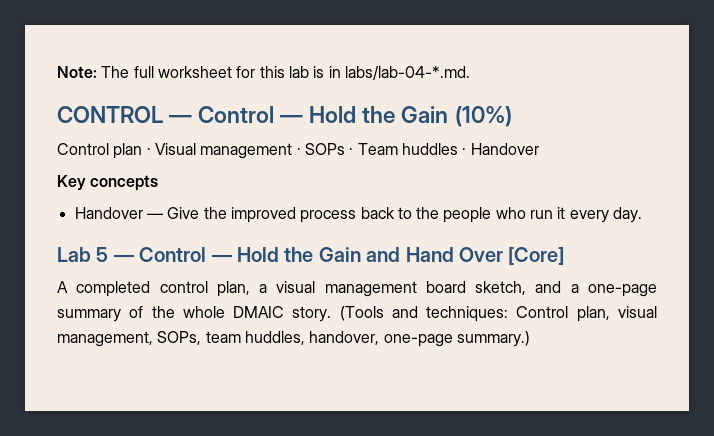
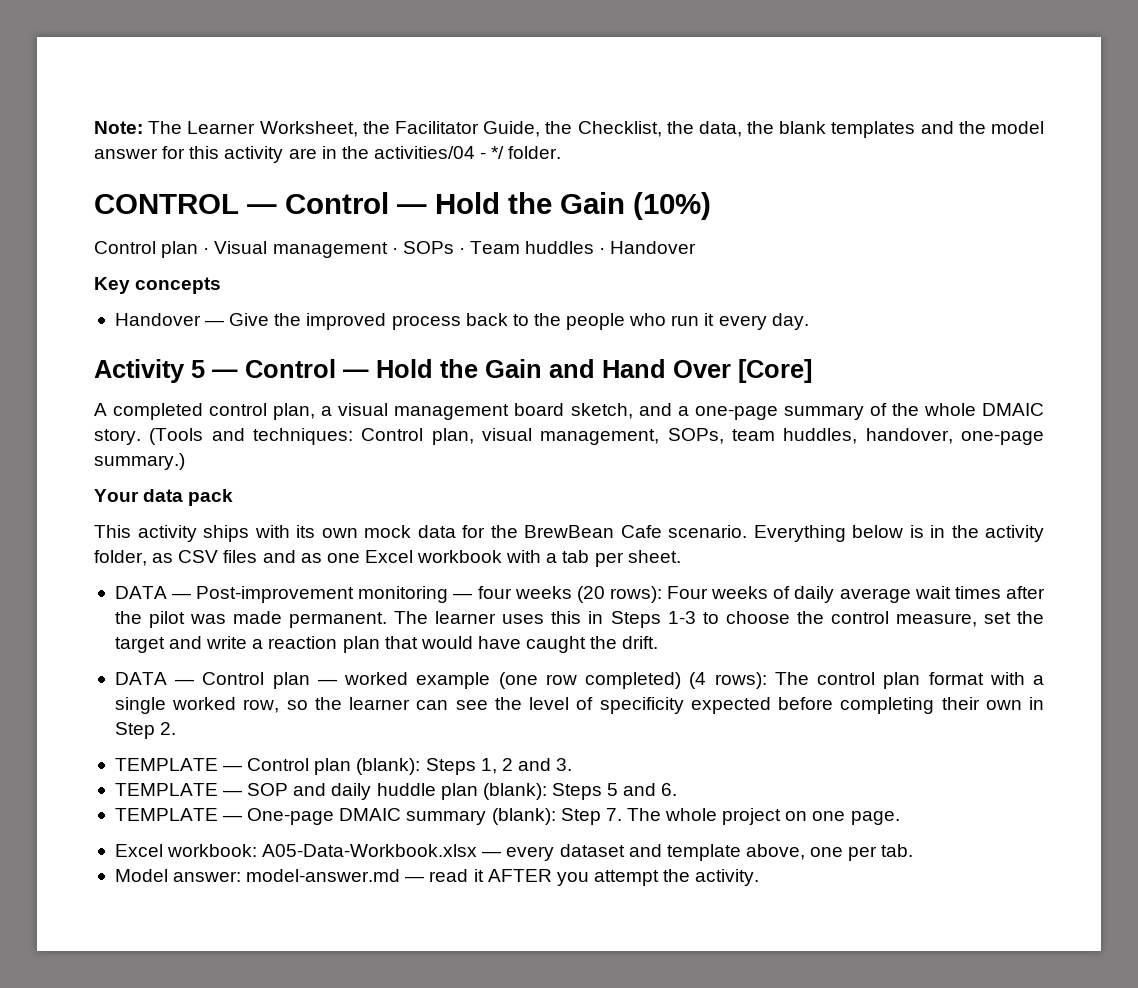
[133,66,470,80] full worksheet for this lab is in labs/lab-04-*.md. -> [187,121,1044,138] [94,146,562,163] Learner Worksheet, the Facilitator Guide, the Checklist, the data, the blank templates and the model answer for this activity are in the activities/04 - */ folder.
[57,247,91,262] Lab -> [94,359,185,383] Activity
(530, 339) none -> [94,489,234,506] [94,525,1044,542] [94,550,681,567] [114,586,1046,603] [114,611,1045,628] [114,636,659,653] [114,672,1044,689] [114,697,1044,714] [114,722,177,739] [114,758,573,775] [114,783,678,800] [114,808,900,825] [114,844,914,861] [114,869,760,886] // Your data pack // This activity ships with its own mock data for the BrewBean Cafe scenario. Everything below is in the activity folder, as CSV files and as one Excel workbook with a tab per sheet. // DATA — Post-improvement monitoring — four weeks (20 rows): Four weeks of daily average wait times after the pilot was made permanent. The learner uses this in Steps 1-3 to choose the control measure, set the target and write a reaction plan that would have caught the drift. // DATA — Control plan — worked example (one row completed) (4 rows): The control plan format with a single worked row, so the learner can see the level of specificity expected before completing their own in Step 2. // TEMPLATE — Control plan (blank): Steps 1, 2 and 3. // TEMPLATE — SOP and daily huddle plan (blank): Steps 5 and 6. // TEMPLATE — One-page DMAIC summary (blank): Step 7. The whole project on one page. // Excel workbook: A05-Data-Workbook.xlsx — every dataset and template above, one per tab. // Model answer: model-answer.md — read it AFTER you attempt the activity.

